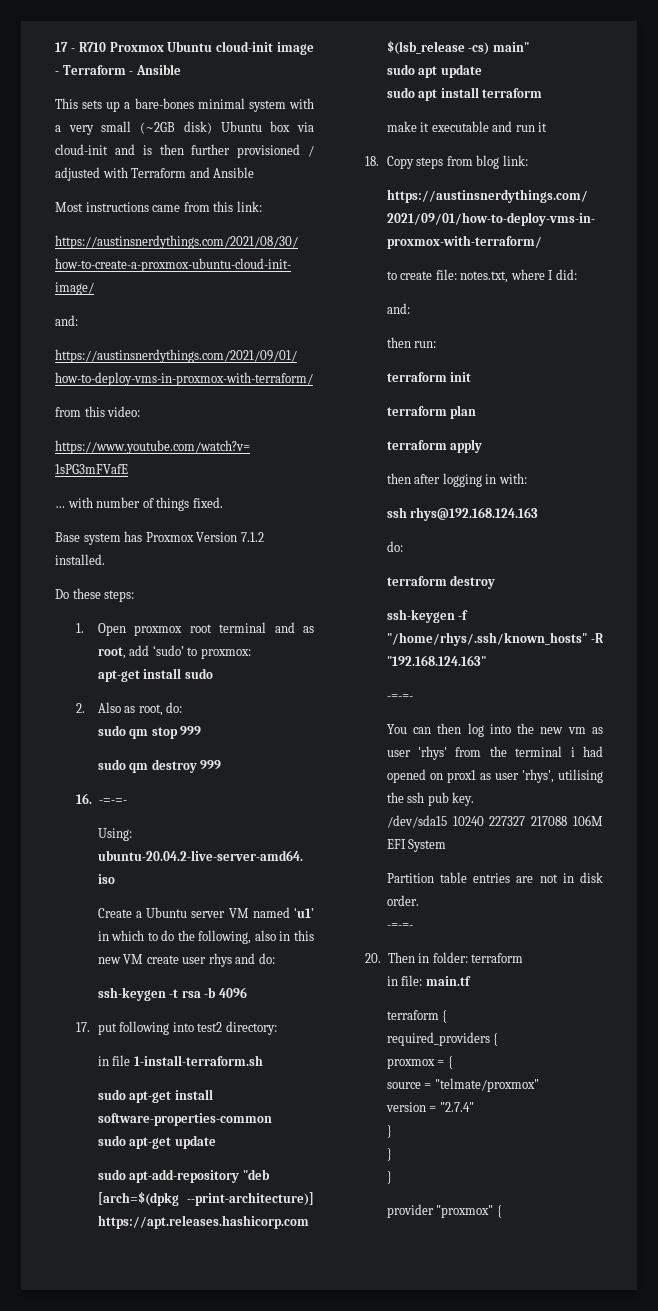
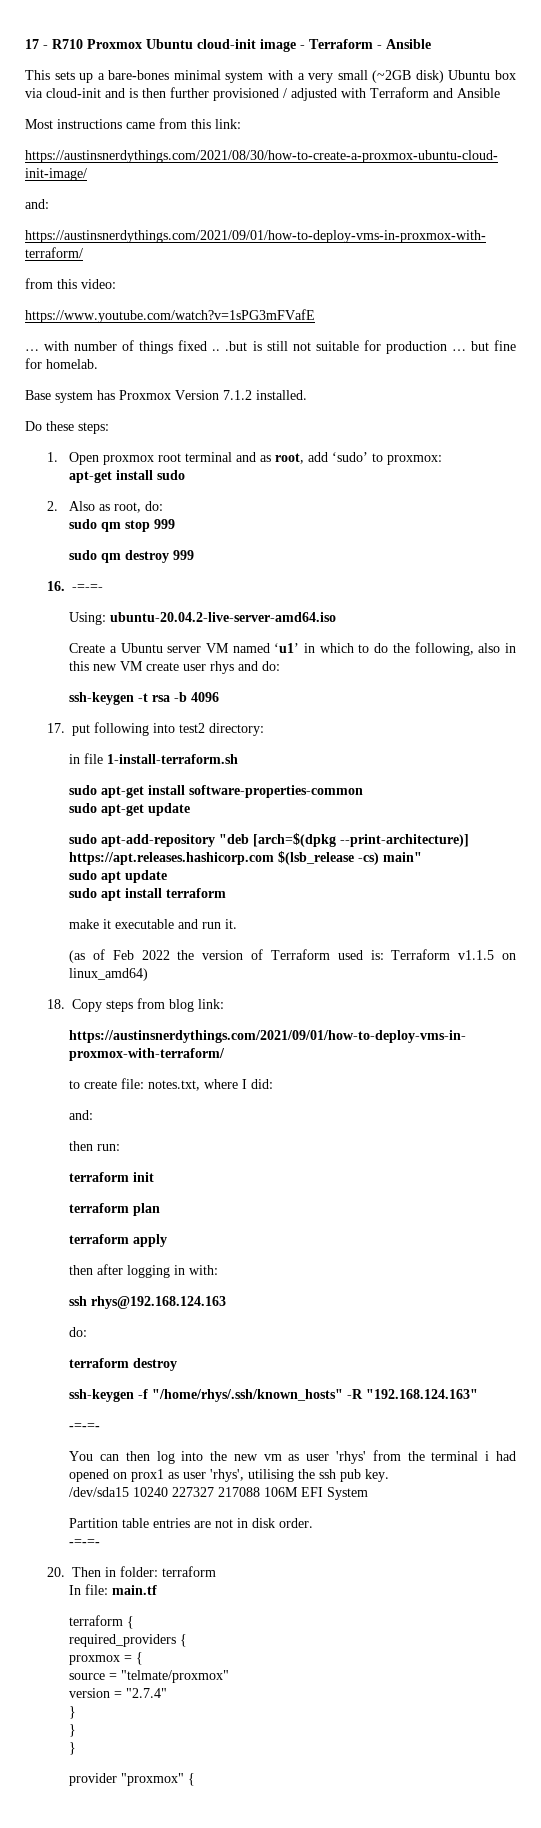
[192,497,223,508] fixed. -> [178,340,516,354] [25,358,98,369] fixed .. .but is still not suitable for production … but fine for homelab.
[538,122,548,132] it -> [225,919,238,929] [69,949,516,963] [69,968,149,981] it. // (as of Feb 2022 the version of Terraform used is: Terraform v1.1.5 on linux_amd64)
[386,976,398,986] in -> [69,1585,82,1595] In

